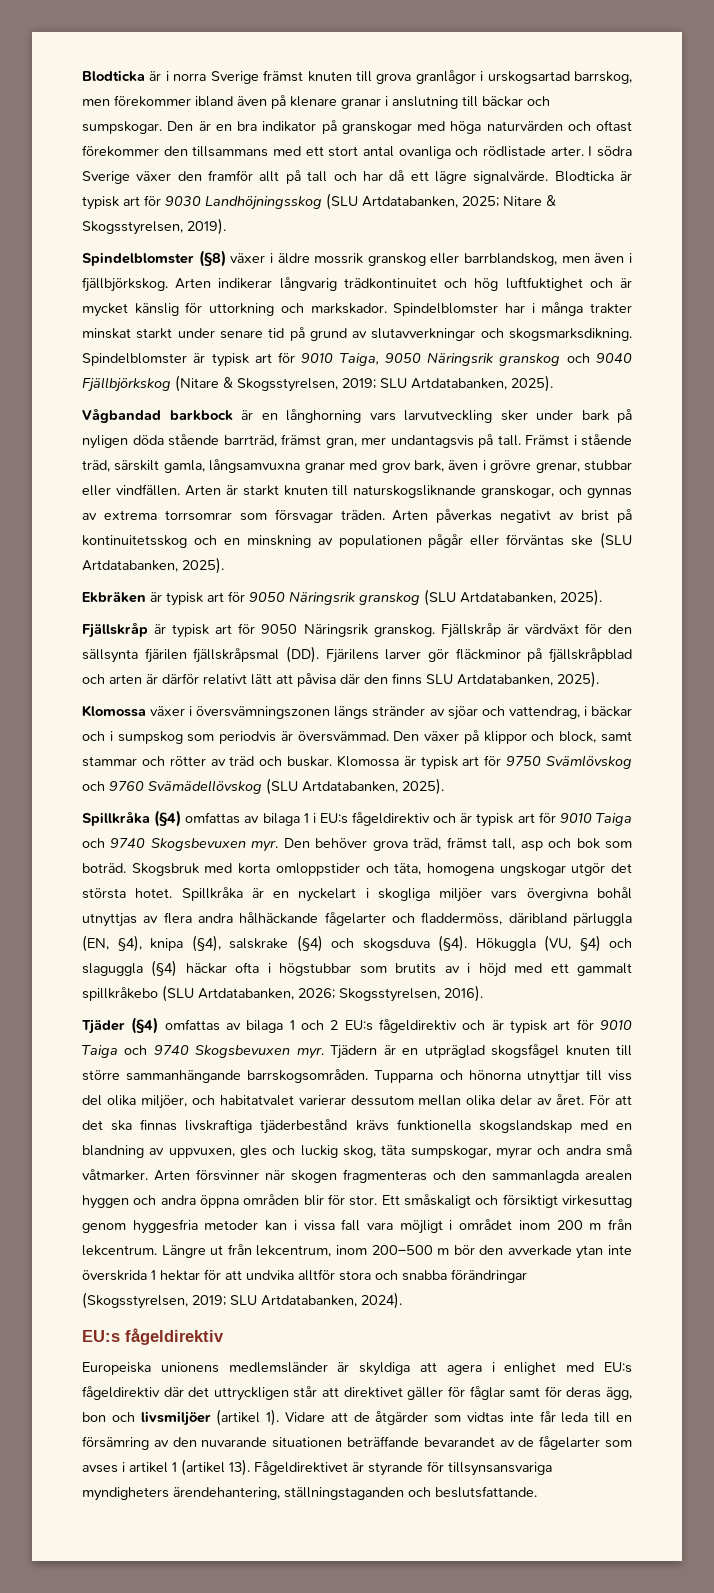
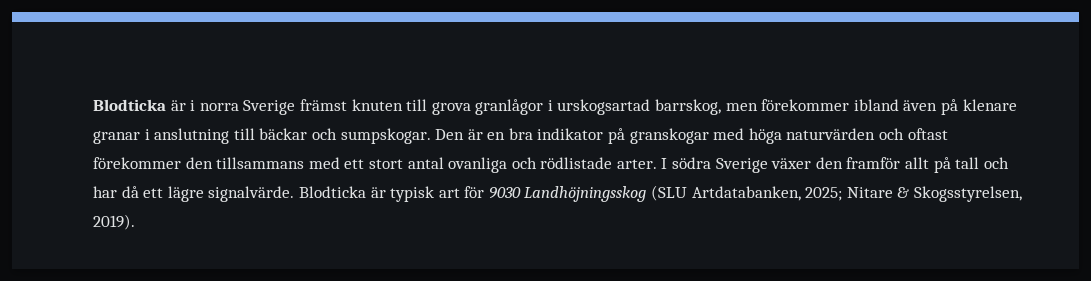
[82,250,632,267] [82,277,632,292] [82,302,632,317] [82,327,633,341] [82,352,632,367] [82,375,553,392] [82,409,632,423] [82,434,632,449] [82,459,633,473] [82,484,632,499] [82,509,633,523] [82,532,632,549] [82,557,224,574] [82,589,602,606] [82,623,632,638] [82,646,632,663] [82,671,599,688] [82,705,632,720] [82,730,632,744] [82,755,633,770] [82,778,444,795] [82,810,632,827] [82,837,632,852] [82,863,632,876] [82,887,632,902] [82,912,632,927] [82,935,632,952] [82,960,632,977] [82,985,483,1002] [82,1017,632,1034] [82,1044,632,1059] [82,1069,632,1084] [82,1094,632,1109] [82,1119,632,1134] [82,1144,632,1159] [82,1169,632,1183] [82,1194,632,1209] [82,1219,633,1234] [82,1244,632,1259] [82,1269,527,1283] [82,1292,402,1309] [82,1328,224,1345] [82,1362,632,1376] [82,1386,633,1401] [82,1409,633,1426] [82,1436,632,1450] [82,1459,552,1476] [82,1486,537,1501] // Spindelblomster (§8) växer i äldre mossrik granskog eller barrblandskog, men även i fjällbjörkskog. Arten indikerar långvarig trädkontinuitet och hög luftfuktighet och är mycket känslig för uttorkning och markskador. Spindelblomster har i många trakter minskat starkt under senare tid på grund av slutavverkningar och skogsmarksdikning. Spindelblomster är typisk art för 9010 Taiga, 9050 Näringsrik granskog och 9040 Fjällbjörkskog (Nitare & Skogsstyrelsen, 2019; SLU Artdatabanken, 2025). // Vågbandad barkbock är en långhorning vars larvutveckling sker under bark på nyligen döda stående barrträd, främst gran, mer undantagsvis på tall. Främst i stående träd, särskilt gamla, långsamvuxna granar med grov bark, även i grövre grenar, stubbar eller vindfällen. Arten är starkt knuten till naturskogsliknande granskogar, och gynnas av extrema torrsomrar som försvagar träden. Arten påverkas negativt av brist på kontinuitetsskog och en minskning av populationen pågår eller förväntas ske (SLU Artdatabanken, 2025). // Ekbräken är typisk art för 9050 Näringsrik granskog (SLU Artdatabanken, 2025). // Fjällskråp är typisk art för 9050 Näringsrik granskog. Fjällskråp är värdväxt för den sällsynta fjärilen fjällskråpsmal (DD). Fjärilens larver gör fläckminor på fjällskråpblad och arten är därför relativt lätt att påvisa där den finns SLU Artdatabanken, 2025). // Klomossa växer i översvämningszonen längs stränder av sjöar och vattendrag, i bäckar och i sumpskog som periodvis är översvämmad. Den växer på klippor och block, samt stammar och rötter av träd och buskar. Klomossa är typisk art för 9750 Svämlövskog och 9760 Svämädellövskog (SLU Artdatabanken, 2025). // Spillkråka (§4) omfattas av bilaga 1 i EU:s fågeldirektiv och är typisk art för 9010 Taiga och 9740 Skogsbevuxen myr. Den behöver grova träd, främst tall, asp och bok som boträd. Skogsbruk med korta omloppstider och täta, homogena ungskogar utgör det största hotet. Spillkråka är en nyckelart i skogliga miljöer vars övergivna bohål utnyttjas av flera andra hålhäckande fågelarter och fladdermöss, däribland pärluggla (EN, §4), knipa (§4), salskrake (§4) och skogsduva (§4). Hökuggla (VU, §4) och slaguggla (§4) häckar ofta i högstubbar som brutits av i höjd med ett gammalt spillkråkebo (SLU Artdatabanken, 2026; Skogsstyrelsen, 2016). // Tjäder (§4) omfattas av bilaga 1 och 2 EU:s fågeldirektiv och är typisk art för 9010 Taiga och 9740 Skogsbevuxen myr. Tjädern är en utpräglad skogsfågel knuten till större sammanhängande barrskogsområden. Tupparna och hönorna utnyttjar till viss del olika miljöer, och habitatvalet varierar dessutom mellan olika delar av året. För att det ska finnas livskraftiga tjäderbestånd krävs funktionella skogslandskap med en blandning av uppvuxen, gles och luckig skog, täta sumpskogar, myrar och andra små våtmarker. Arten försvinner när skogen fragmenteras och den sammanlagda arealen hyggen och andra öppna områden blir för stor. Ett småskaligt och försiktigt virkesuttag genom hyggesfria metoder kan i vissa fall vara möjligt i området inom 200 m från lekcentrum. Längre ut från lekcentrum, inom 200–500 m bör den avverkade ytan inte överskrida 1 hektar för att undvika alltför stora och snabba förändringar (Skogsstyrelsen, 2019; SLU Artdatabanken, 2024). // EU:s fågeldirektiv // Europeiska unionens medlemsländer är skyldiga att agera i enlighet med EU:s fågeldirektiv där det uttryckligen står att direktivet gäller för fåglar samt för deras ägg, bon och livsmiljöer (artikel 1). Vidare att de åtgärder som vidtas inte får leda till en försämring av den nuvarande situationen beträffande bevarandet av de fågelarter som avses i artikel 1 (artikel 13). Fågeldirektivet är styrande för tillsynsansvariga myndigheters ärendehantering, ställningstaganden och beslutsfattande. -> (135, 222) none

